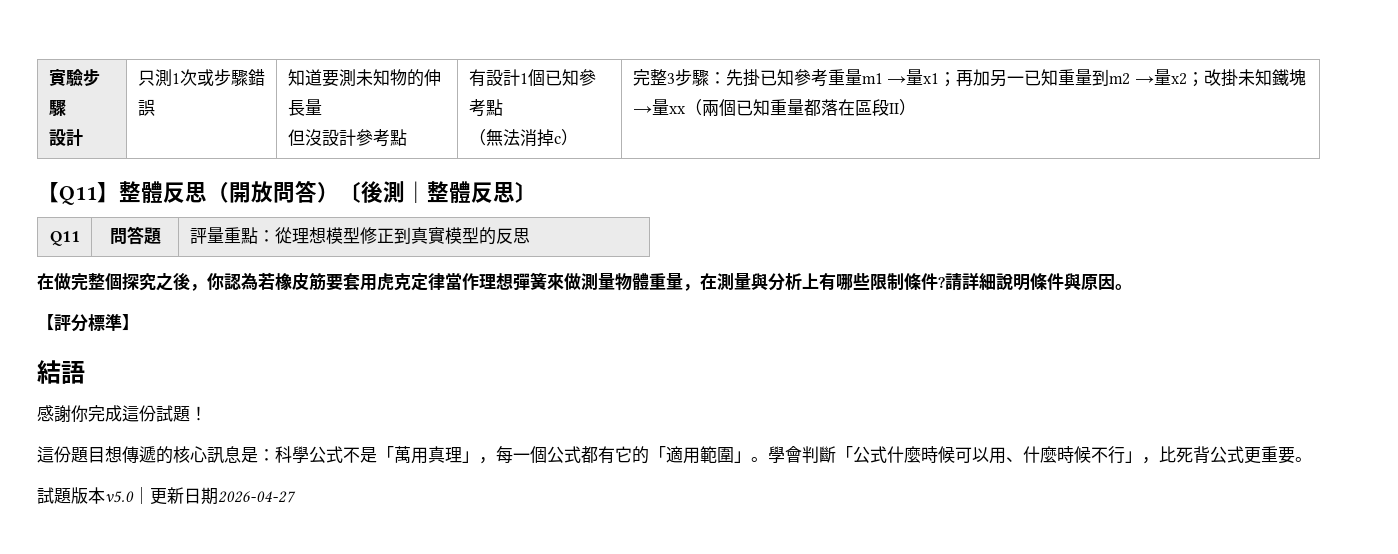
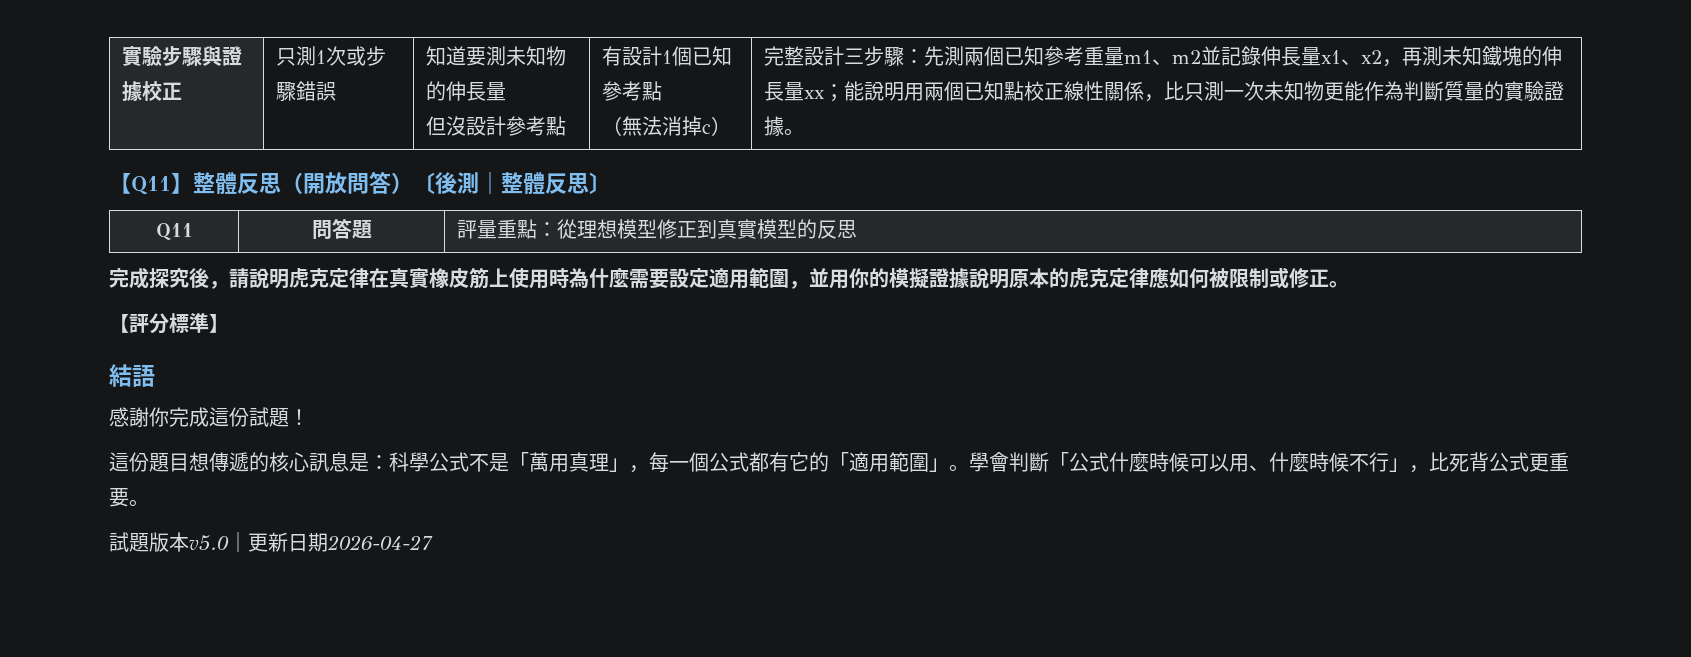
[48,129,83,146] // 設計 -> [201,46,242,66] [121,81,182,101] 與證據校正
[666,73,675,84] 3 -> [803,46,864,66] 設計三
[742,69,760,87] 掛 -> [943,46,1004,66] 測兩個
[887,69,1306,87] [632,99,916,116] →量x1；再加另一已知重量到m2 →量x2；改掛未知鐵塊→量xx（兩個已知重量都落在區段II） -> [1151,46,1562,67] [763,81,1564,102] [763,116,804,136] 、m2並記錄伸長量x1、x2，再測未知鐵塊的伸長量xx；能說明用兩個已知點校正線性關係，比只測一次未知物更能作為判斷質量的實驗證據。
[37,272,1115,291] 在做完整個探究之後，你認為若橡皮筋要套用虎克定律當作理想彈簧來做測量物體重量，在測量與分析上有哪些限制條件?請詳細說明條件與原因 -> [109,267,1329,289] 完成探究後，請說明虎克定律在真實橡皮筋上使用時為什麼需要設定適用範圍，並用你的模擬證據說明原本的虎克定律應如何被限制或修正

